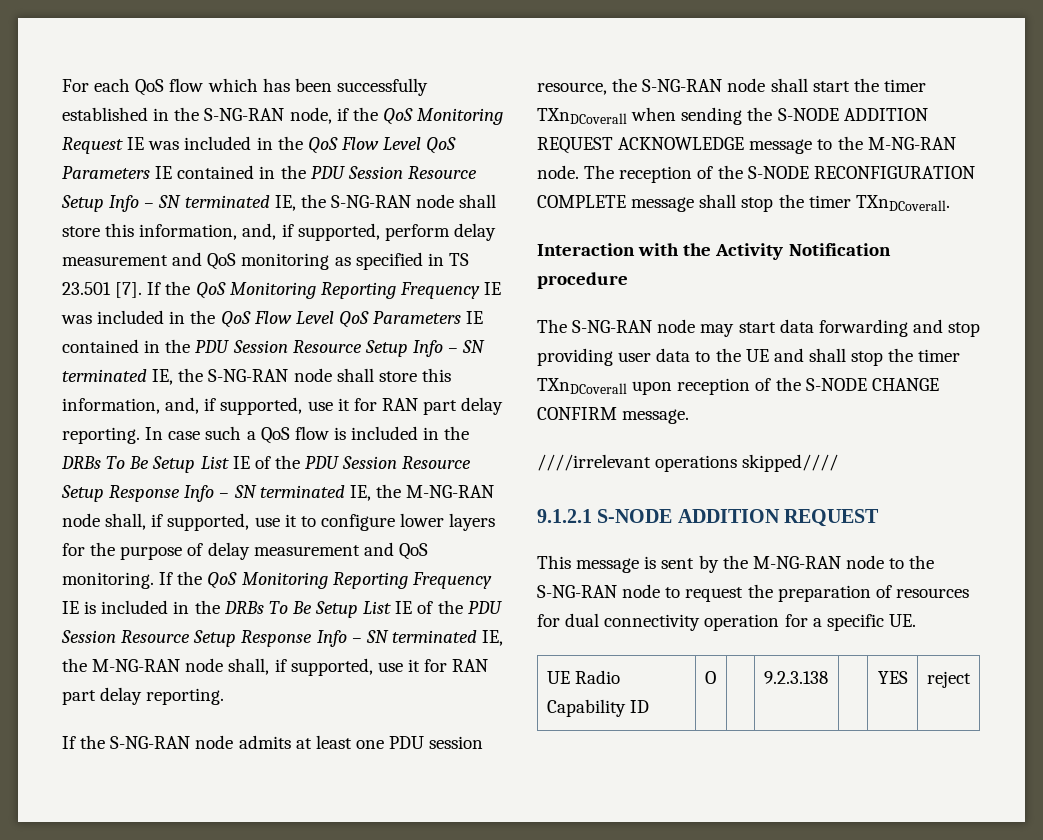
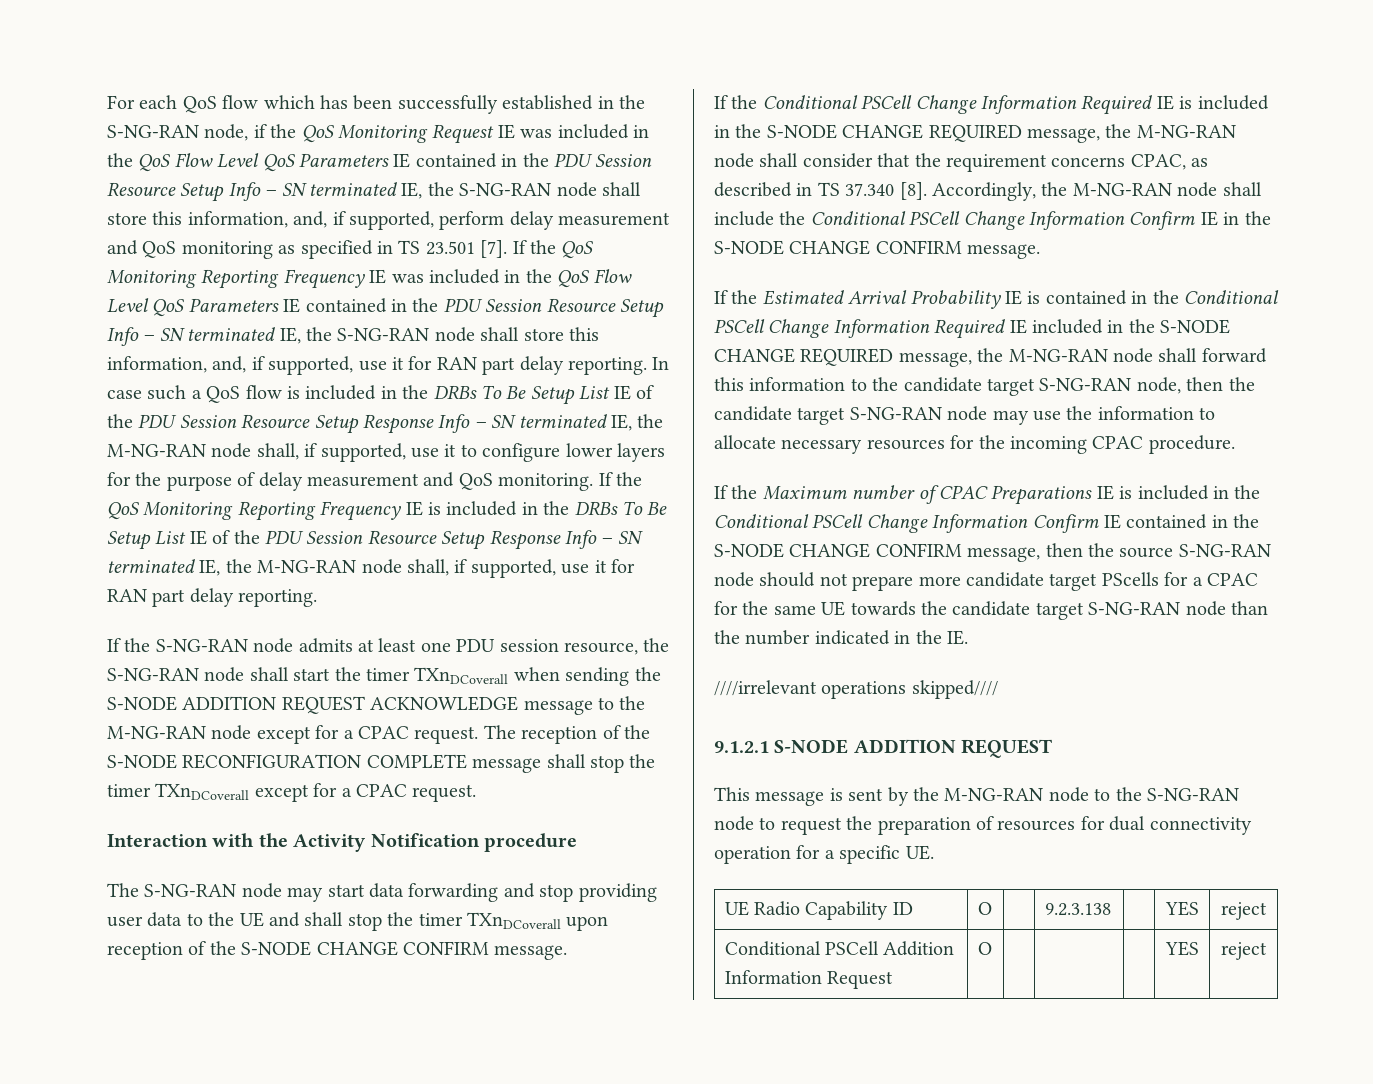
[537,165,579,179] node. -> [211,725,479,744] node except for a CPAC request.
[855,195,950,211] TXnDCoverall. -> [155,783,477,802] TXnDCoverall except for a CPAC request.
(690, 416) none -> [714,95,1269,115] [714,124,1236,143] [714,153,1209,172] [714,182,1262,201] [714,211,1271,230] [714,240,1041,259] [714,290,1279,309] [714,319,1231,339] [714,348,1267,367] [714,377,1255,396] [714,406,1216,425] [714,435,1235,454] [714,485,1261,505] [714,514,1260,533] [714,543,1271,562] [714,572,1258,591] [714,601,1268,620] [714,630,968,645] // If the Conditional PSCell Change Information Required IE is included in the S-NODE CHANGE REQUIRED message, the M-NG-RAN node shall consider that the requirement concerns CPAC, as described in TS 37.340 [8]. Accordingly, the M-NG-RAN node shall include the Conditional PSCell Change Information Confirm IE in the S-NODE CHANGE CONFIRM message. // If the Estimated Arrival Probability IE is contained in the Conditional PSCell Change Information Required IE included in the S-NODE CHANGE REQUIRED message, the M-NG-RAN node shall forward this information to the candidate target S-NG-RAN node, then the candidate target S-NG-RAN node may use the information to allocate necessary resources for the incoming CPAC procedure. // If the Maximum number of CPAC Preparations IE is included in the Conditional PSCell Change Information Confirm IE contained in the S-NODE CHANGE CONFIRM message, then the source S-NG-RAN node should not prepare more candidate target PScells for a CPAC for the same UE towards the candidate target S-NG-RAN node than the number indicated in the IE.
(971, 679) none -> [724,941,955,956] [724,970,894,989] [977,942,992,955] [1164,941,1199,956] [1221,942,1267,960] // Conditional PSCell Addition Information Request | O | | | | YES | reject

